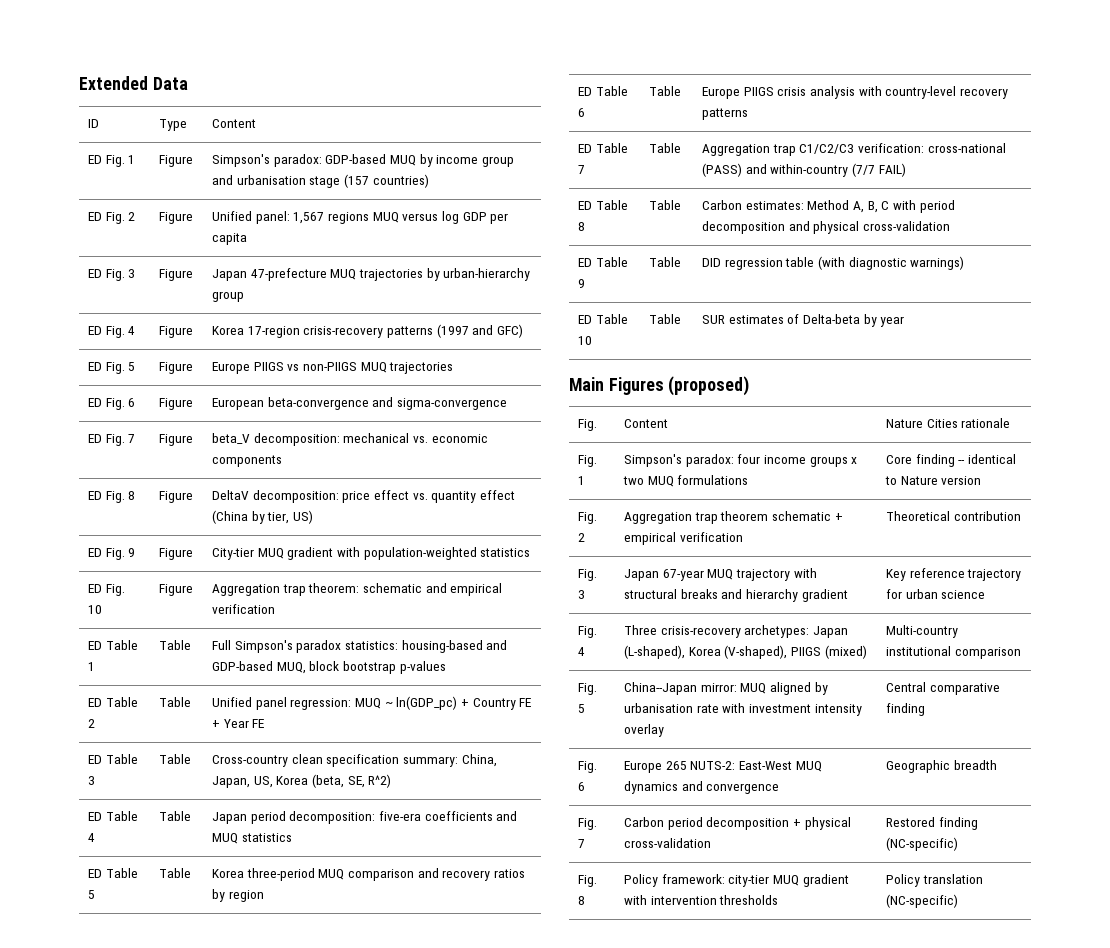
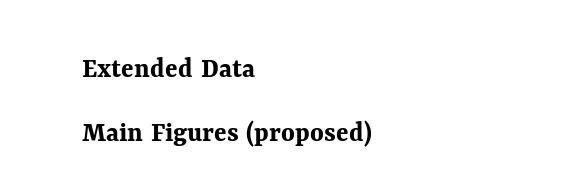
[88,119,100,128] [159,119,188,131] [212,119,257,128] [88,155,136,167] [159,155,194,167] [212,154,514,167] [212,174,429,188] [88,212,136,224] [159,212,194,224] [212,211,509,224] [212,233,248,245] [88,269,136,281] [159,269,194,281] [212,268,531,281] [212,291,245,302] [88,326,136,338] [159,326,194,338] [212,324,523,338] [88,362,136,374] [159,362,194,374] [212,362,454,374] [88,398,136,410] [159,398,194,410] [212,397,508,410] [88,434,136,446] [159,434,194,446] [212,433,488,446] [212,455,283,467] [88,491,136,503] [159,491,194,503] [212,490,515,503] [212,510,314,524] [88,548,136,560] [159,548,194,560] [212,547,531,560] [88,584,125,596] [88,605,103,614] [159,584,194,596] [212,583,503,596] [212,604,276,614] [88,640,138,650] [88,662,96,671] [159,640,192,650] [212,640,508,653] [212,661,446,674] [88,697,138,707] [88,719,96,728] [159,697,192,707] [212,696,532,710] [212,719,265,728] [88,754,138,764] [88,776,96,785] [159,754,192,764] [212,754,497,767] [212,774,392,788] [88,811,138,821] [88,833,96,842] [159,811,192,821] [212,811,518,824] [212,833,292,844] [88,868,138,878] [88,890,96,899] [159,868,192,878] [212,868,525,881] [212,889,264,902] [578,86,628,96] [578,108,586,117] [649,86,682,96] [702,86,1008,99] [702,108,749,120] [578,143,628,153] [578,165,586,174] [649,143,682,153] [702,143,1006,156] [702,163,906,177] [578,200,628,210] [578,222,586,231] [649,200,682,210] [702,200,955,213] [702,221,951,234] [578,257,628,267] [578,279,586,288] [649,257,682,267] [702,256,965,270] [578,314,628,324] [578,336,593,345] [649,314,682,324] [702,314,905,327] [569,376,750,396] [578,419,598,431] [624,419,669,428] [886,418,1011,428] [578,455,598,467] [578,476,586,485] [624,454,858,467] [623,475,749,487] [886,454,1017,467] [885,476,982,485] [578,512,598,524] [578,533,586,542] [624,511,843,524] [624,532,743,545] [886,511,1021,521] [578,569,598,581] [578,590,586,599] [624,568,817,581] [624,589,848,602] [886,568,1022,581] [886,589,986,599] [578,626,598,638] [578,647,586,656] [624,625,849,638] [624,645,867,659] [886,625,959,638] [886,646,1021,659] [578,683,598,695] [578,704,586,713] [624,682,828,695] [624,703,862,716] [624,724,665,737] [886,682,1000,695] [886,703,926,716] [578,761,598,773] [578,782,586,791] [624,761,822,773] [624,781,780,794] [886,760,997,773] [578,818,598,830] [578,839,586,848] [624,817,851,830] [624,838,712,848] [886,817,978,830] [886,837,959,851] [578,875,598,887] [578,896,586,905] [624,874,849,887] [624,895,779,905] [886,874,983,887] [886,894,959,908] // ID | Type | Content // ED Fig. 1 | Figure | Simpson's paradox: GDP-based MUQ by income group and urbanisation stage (157 countries) // ED Fig. 2 | Figure | Unified panel: 1,567 regions MUQ versus log GDP per capita // ED Fig. 3 | Figure | Japan 47-prefecture MUQ trajectories by urban-hierarchy group // ED Fig. 4 | Figure | Korea 17-region crisis-recovery patterns (1997 and GFC) // ED Fig. 5 | Figure | Europe PIIGS vs non-PIIGS MUQ trajectories // ED Fig. 6 | Figure | European beta-convergence and sigma-convergence // ED Fig. 7 | Figure | beta_V decomposition: mechanical vs. economic components // ED Fig. 8 | Figure | DeltaV decomposition: price effect vs. quantity effect (China by tier, US) // ED Fig. 9 | Figure | City-tier MUQ gradient with population-weighted statistics // ED Fig. 10 | Figure | Aggregation trap theorem: schematic and empirical verification // ED Table 1 | Table | Full Simpson's paradox statistics: housing-based and GDP-based MUQ, block bootstrap p-values // ED Table 2 | Table | Unified panel regression: MUQ ~ ln(GDP_pc) + Country FE + Year FE // ED Table 3 | Table | Cross-country clean specification summary: China, Japan, US, Korea (beta, SE, R^2) // ED Table 4 | Table | Japan period decomposition: five-era coefficients and MUQ statistics // ED Table 5 | Table | Korea three-period MUQ comparison and recovery ratios by region // ED Table 6 | Table | Europe PIIGS crisis analysis with country-level recovery patterns // ED Table 7 | Table | Aggregation trap C1/C2/C3 verification: cross-national (PASS) and within-country (7/7 FAIL) // ED Table 8 | Table | Carbon estimates: Method A, B, C with period decomposition and physical cross-validation // ED Table 9 | Table | DID regression table (with diagnostic warnings) // ED Table 10 | Table | SUR estimates of Delta-beta by year // Main Figures (proposed) // Fig. | Content | Nature Cities rationale // Fig. 1 | Simpson's paradox: four income groups x two MUQ formulations | Core finding -- identical to Nature version // Fig. 2 | Aggregation trap theorem schematic + empirical verification | Theoretical contribution // Fig. 3 | Japan 67-year MUQ trajectory with structural breaks and hierarchy gradient | Key reference trajectory for urban science // Fig. 4 | Three crisis-recovery archetypes: Japan (L-shaped), Korea (V-shaped), PIIGS (mixed) | Multi-country institutional comparison // Fig. 5 | China--Japan mirror: MUQ aligned by urbanisation rate with investment intensity overlay | Central comparative finding // Fig. 6 | Europe 265 NUTS-2: East-West MUQ dynamics and convergence | Geographic breadth // Fig. 7 | Carbon period decomposition + physical cross-validation | Restored finding (NC-specific) // Fig. 8 | Policy framework: city-tier MUQ gradient with intervention thresholds | Policy translation (NC-specific) -> [82,120,373,147] // Main Figures (proposed)

